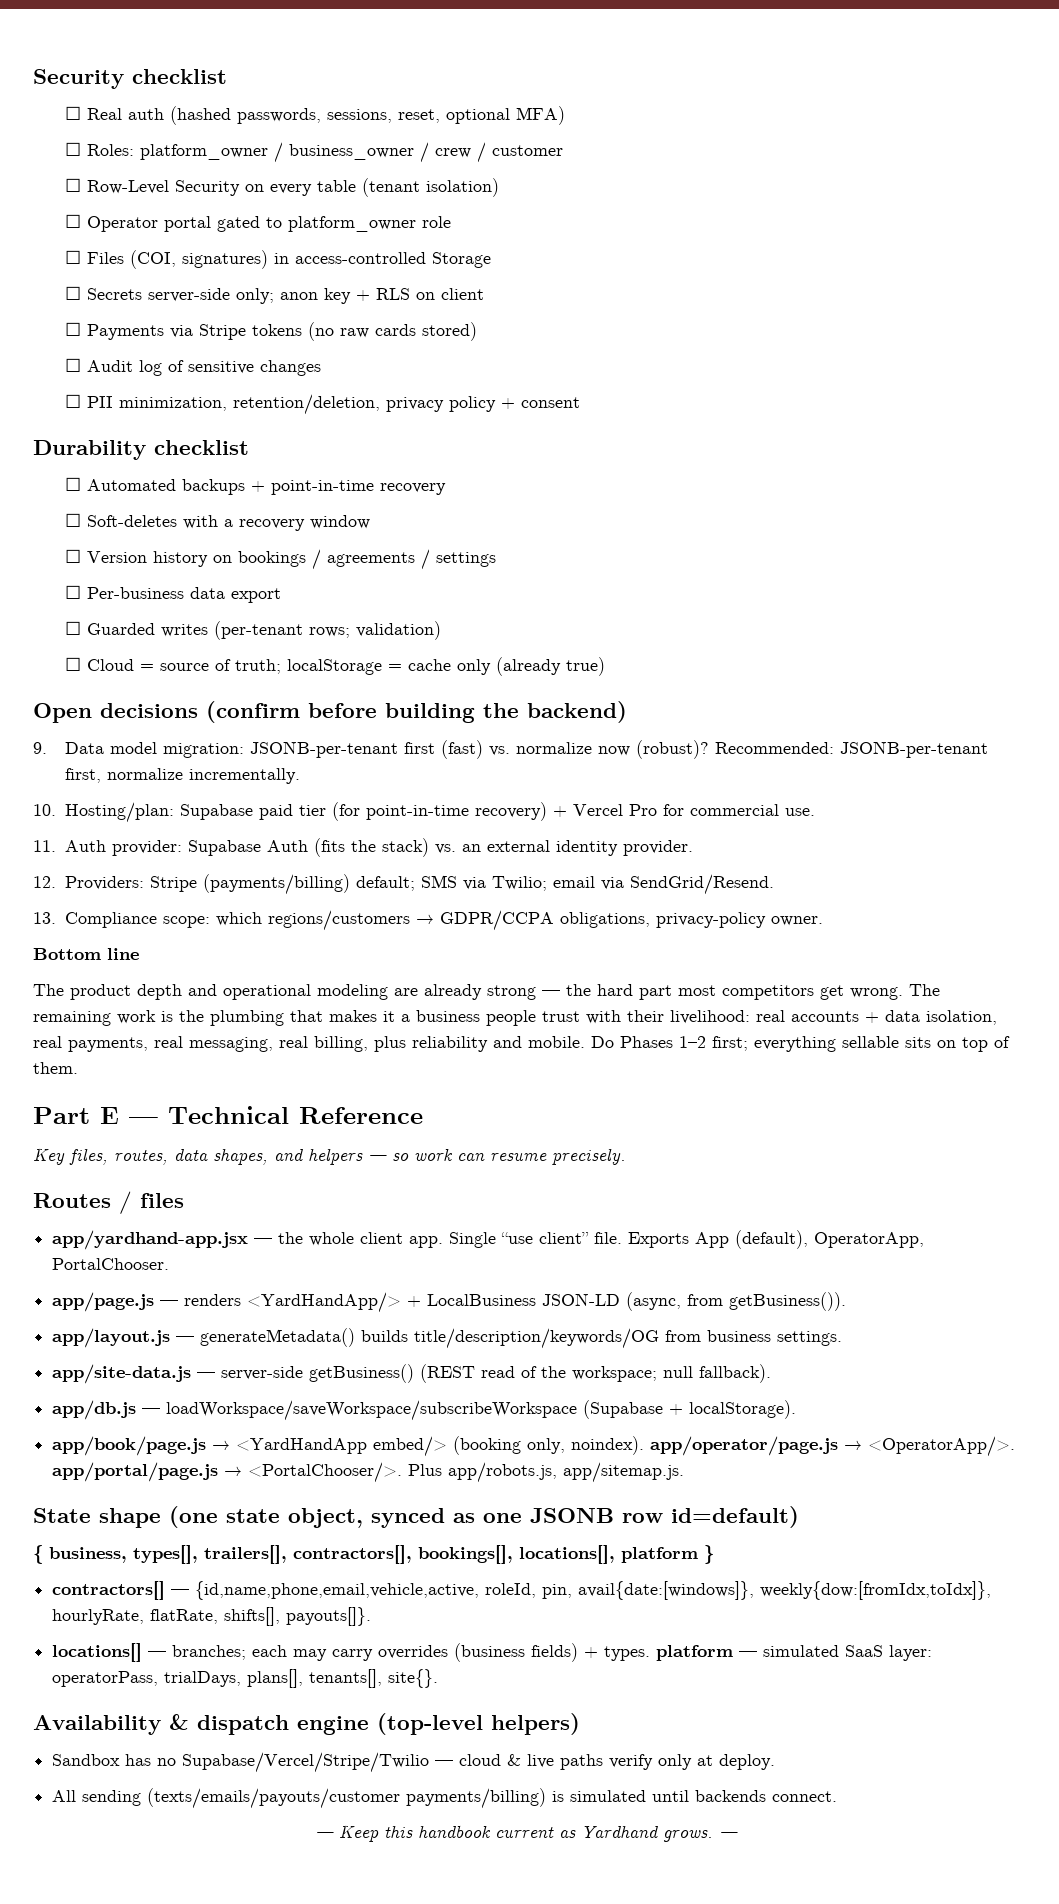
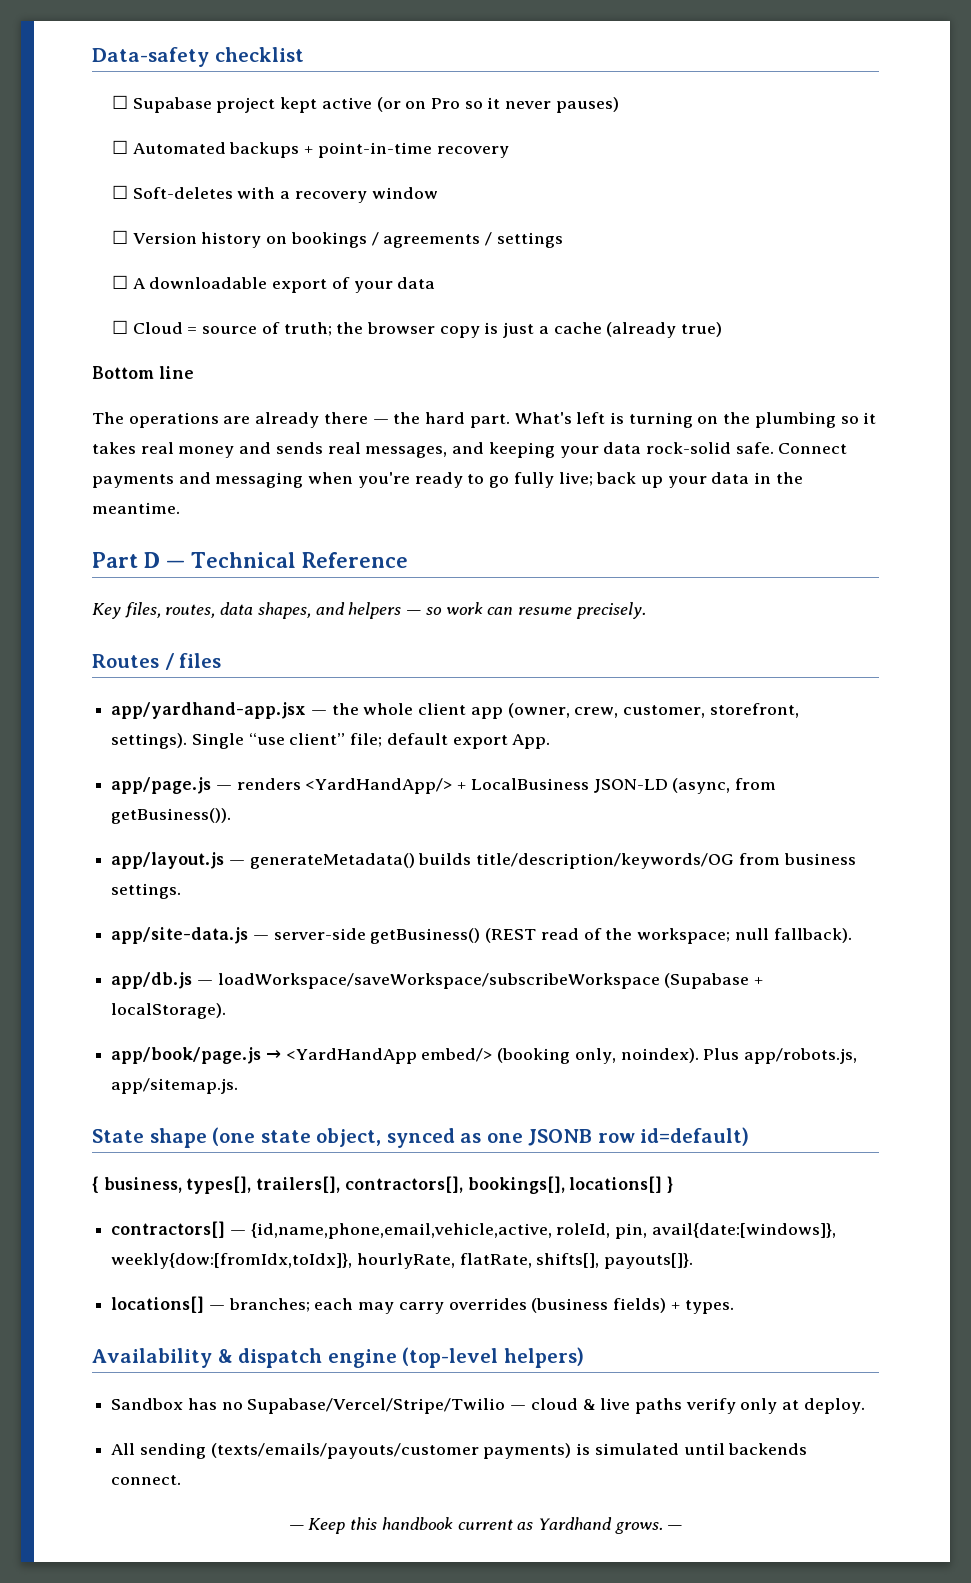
[33,69,227,89] [65,106,566,125] [65,142,564,163] [65,178,500,197] [65,214,452,232] [65,250,492,269] [65,286,485,304] [65,322,478,341] [65,358,322,376] [65,394,581,415] [33,440,249,460] Security checklist // ☐ Real auth (hashed passwords, sessions, reset, optional MFA) // ☐ Roles: platform_owner / business_owner / crew / customer // ☐ Row-Level Security on every table (tenant isolation) // ☐ Operator portal gated to platform_owner role // ☐ Files (COI, signatures) in access-controlled Storage // ☐ Secrets server-side only; anon key + RLS on client // ☐ Payments via Stripe tokens (no raw cards stored) // ☐ Audit log of sensitive changes // ☐ PII minimization, retention/deletion, privacy policy + consent // Durability checklist -> [92,47,304,67] [111,95,619,113] Data-safety checklist // ☐ Supabase project kept active (or on Pro so it never pauses)
[87,587,282,603] [65,621,442,640] Per-business data export // ☐ Guarded writes (per-tenant rows; validation) -> [132,277,436,293] A downloadable export of your data
[287,657,606,676] [33,701,627,723] [33,740,989,759] [65,768,301,784] [33,802,816,823] [33,838,694,857] [33,874,775,895] [33,910,824,931] [33,948,139,960] [33,984,388,1000] localStorage = cache only (already true) // Open decisions (confirm before building the backend) // 9. Data model migration: JSONB-per-tenant first (fast) vs. normalize now (robust)? Recommended: JSONB-per-tenant first, normalize incrementally. // 10. Hosting/plan: Supabase paid tier (for point-in-time recovery) + Vercel Pro for commercial use. // 11. Auth provider: Supabase Auth (fits the stack) vs. an external identity provider. // 12. Providers: Stripe (payments/billing) default; SMS via Twilio; email via SendGrid/Resend. // 13. Compliance scope: which regions/customers → GDPR/CCPA obligations, privacy-policy owner. // Bottom line // The product depth and operational modeling -> [336,322,723,338] [92,366,194,379] [92,412,219,428] the browser copy is just a cache (already true) // Bottom line // The operations
[487,985,536,1000] strong -> [323,412,368,424] there
[639,984,940,1000] [33,1010,997,1026] [33,1036,1010,1052] [33,1062,78,1074] part most competitors get wrong. The remaining work is the plumbing that makes it a business people trust with their livelihood: real accounts + data isolation, real payments, real messaging, real billing, plus reliability and mobile. Do Phases 1–2 first; everything sellable sits on top of them. -> [469,412,877,428] [92,442,848,458] [92,472,803,488] [92,502,180,514] part. What's left is turning on the plumbing so it takes real money and sends real messages, and keeping your data rock-solid safe. Connect payments and messaging when you're ready to go fully live; back up your data in the meantime.
[100,1107,119,1124] E -> [144,552,160,568] D
[409,1230,925,1249] [52,1258,170,1270] app. Single “use client” file. Exports App (default), OperatorApp, PortalChooser. -> [470,703,799,719] [111,733,551,749] app (owner, crew, customer, storefront, settings). Single “use client” file; default export App.
[650,1436,1016,1457] [52,1462,403,1483] app/operator/page.js → <OperatorApp/>. app/portal/page.js → <PortalChooser/>. -> (699, 1055) none
[519,1545,698,1564] locations[], platform -> [569,1176,663,1193] locations[]
[656,1645,933,1661] [52,1669,439,1688] platform — simulated SaaS layer: operatorPass, trialDays, plans[], tenants[], site{}. -> (734, 1307) none
[406,1788,547,1809] payments/billing) -> [483,1443,572,1459] payments)

